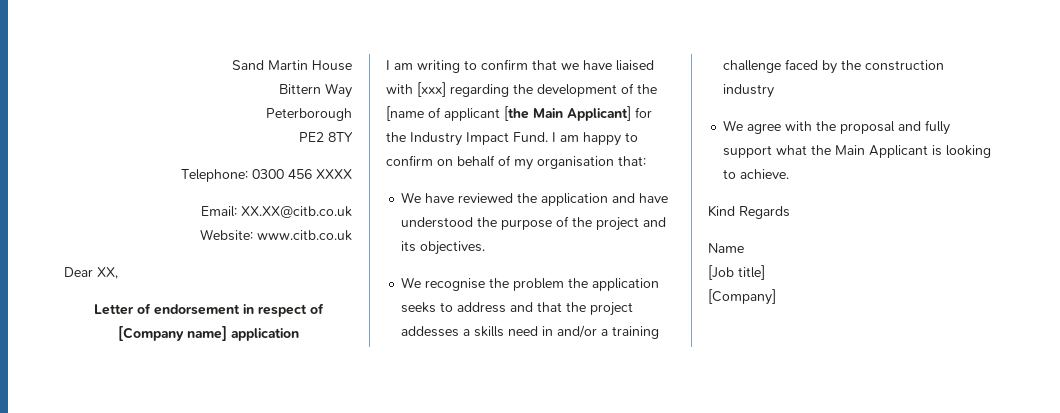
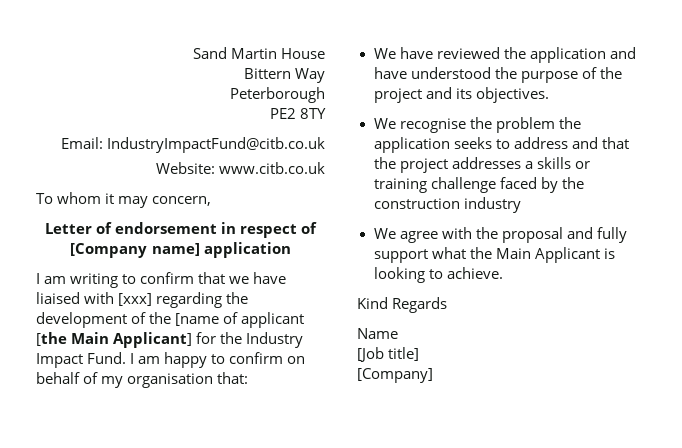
[181,169,352,182] // Telephone: 0300 456 XXXX -> (326, 113) none
[241,206,352,218] XX.XX@citb.co.uk -> [106,137,325,153] IndustryImpactFund@citb.co.uk
[64,267,118,279] Dear XX, -> [36,192,212,208] To whom it may concern,
[401,326,460,337] addesses -> [451,157,521,169] addresses
[508,325,609,338] need in and/or a -> [574,161,590,169] or

